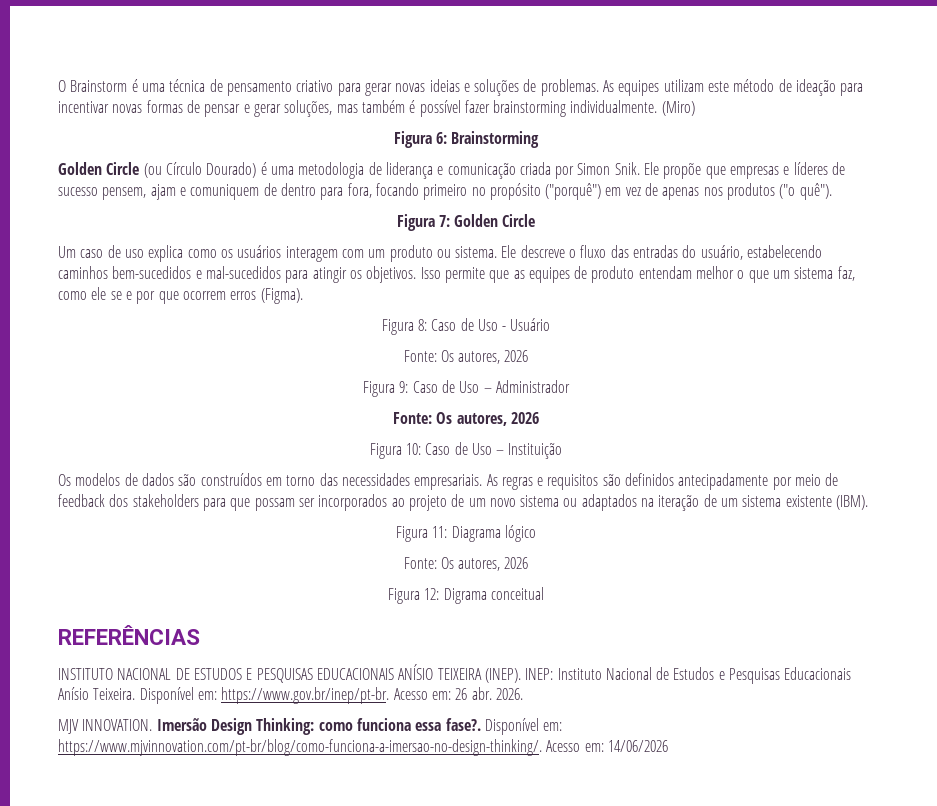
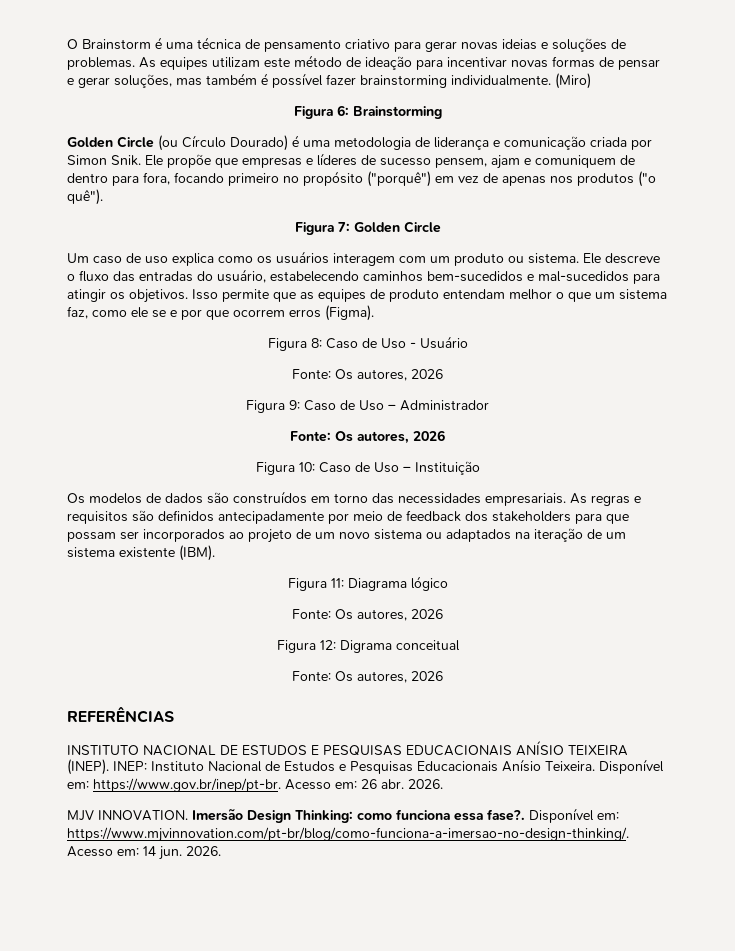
(544, 593) none -> [292,671,443,683] // Fonte: Os autores, 2026
[607,740,668,752] 14/06/2026 -> [143,846,221,860] 14 jun. 2026.

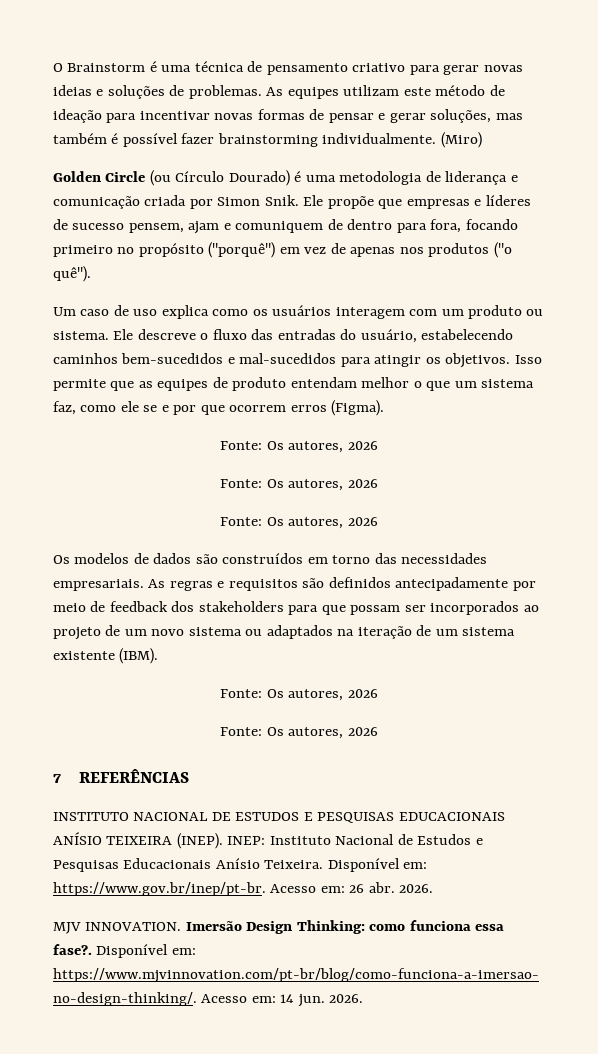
[293,105,442,119] // Figura 6: Brainstorming -> (482, 140) none
[294,221,441,235] // Figura 7: Golden Circle -> (91, 274) none
[267,336,468,351] [292,369,443,381] [246,400,489,413] [290,430,445,444] [255,461,480,475] Figura 8: Caso de Uso - Usuário // Fonte: Os autores, 2026 // Figura 9: Caso de Uso – Administrador // Fonte: Os autores, 2026 // Figura 10: Caso de Uso – Instituição -> [220,441,378,453] [220,479,378,491] [220,517,378,529] Fonte: Os autores, 2026 // Fonte: Os autores, 2026 // Fonte: Os autores, 2026
[287,576,448,591] [292,609,443,621] [276,640,460,653] [292,671,443,683] Figura 11: Diagrama lógico // Fonte: Os autores, 2026 // Figura 12: Digrama conceitual // Fonte: Os autores, 2026 // -> [220,689,378,701] [220,727,378,739] [53,774,61,783] Fonte: Os autores, 2026 // Fonte: Os autores, 2026 // 7

